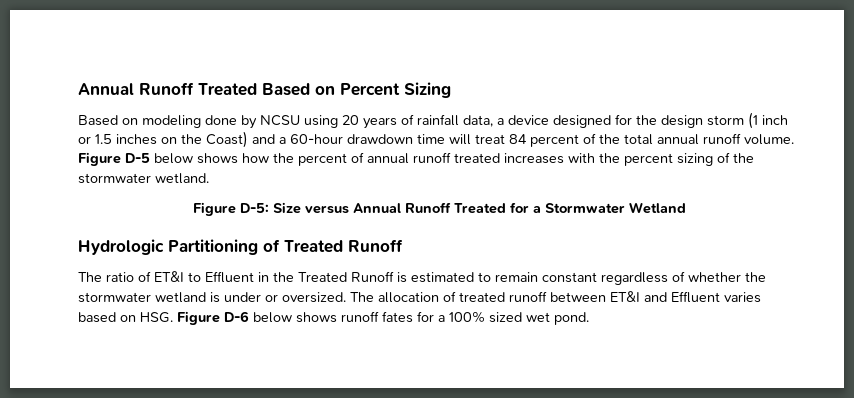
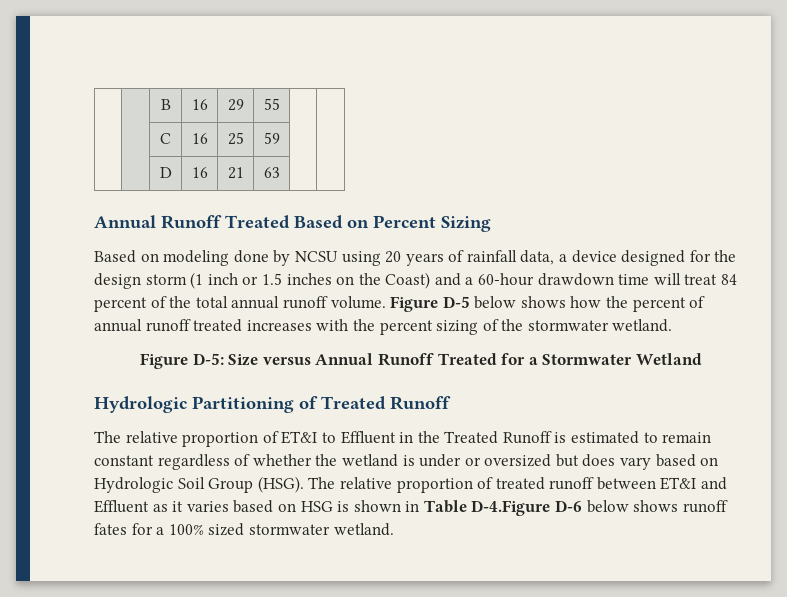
(78, 89) none -> [160,99,171,110] [191,99,208,110] [227,99,244,111] [263,98,280,110] [160,133,171,144] [191,133,208,144] [227,132,244,145] [263,132,280,144] [159,167,172,178] [191,167,208,178] [227,167,244,179] [263,167,280,178] | | B | 16 | 29 | 55 | | // | | C | 16 | 25 | 59 | | // | | D | 16 | 21 | 63 | | //
[106,272,134,282] ratio -> [125,431,259,447] relative proportion
[78,292,151,303] stormwater -> (338, 460) none
[282,292,439,303] oversized. The allocation -> [484,454,719,470] [94,476,473,493] oversized but does vary based on Hydrologic Soil Group (HSG). The relative proportion
(720, 297) none -> [152,501,184,512] as it
[140,311,220,325] HSG. Figure -> [300,500,551,516] HSG is shown in Table D-4.Figure
[526,312,589,325] wet pond. -> [248,523,394,536] stormwater wetland.

